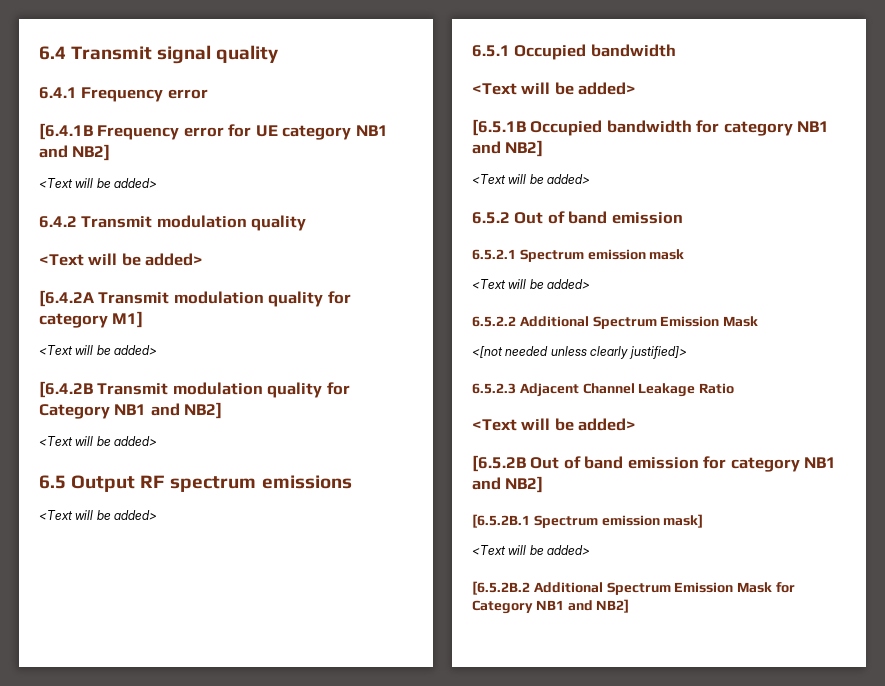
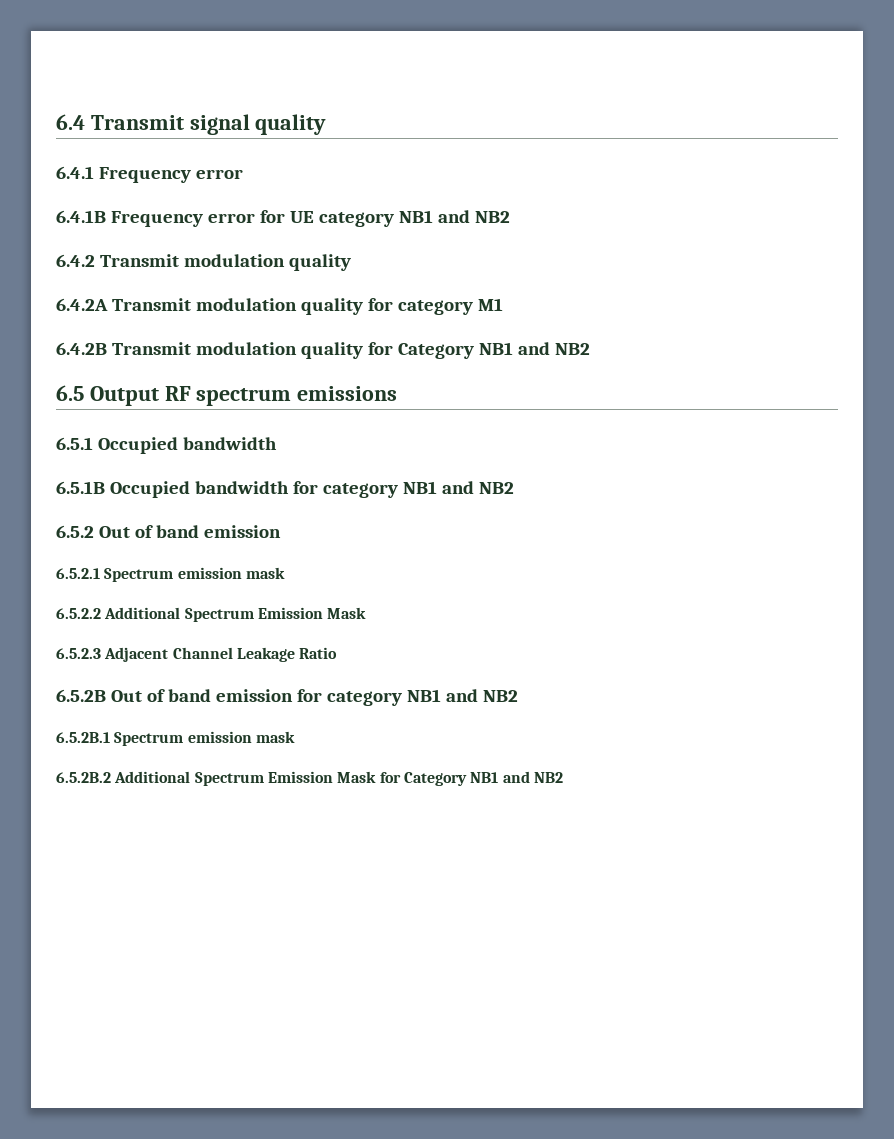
[39,123,93,140] [6.4.1B -> [56,210,106,223] 6.4.1B
[72,144,111,161] [39,178,158,188] NB2] // <Text will be added> -> [474,211,510,223] NB2
[39,253,204,266] [39,290,94,307] <Text will be added> // [6.4.2A -> [56,298,108,311] 6.4.2A
[112,311,144,328] [39,345,158,355] [39,381,93,398] M1] // <Text will be added> // [6.4.2B -> [477,298,503,311] [56,342,107,355] M1 // 6.4.2B
[184,402,223,419] [39,436,158,446] NB2] // <Text will be added> -> [554,343,590,355] NB2
[39,510,158,520] // <Text will be added> -> (398, 393) none
[472,82,637,95] [472,119,526,136] <Text will be added> // [6.5.1B -> [56,481,105,494] 6.5.1B
[505,140,544,157] [472,174,591,184] NB2] // <Text will be added> -> [478,482,514,494] NB2
[472,279,591,289] // <Text will be added> -> (285, 573) none
[472,346,687,359] // <[not needed unless clearly justified]> -> (367, 613) none
[472,418,637,431] [472,455,526,472] <Text will be added> // [6.5.2B -> [56,689,106,702] 6.5.2B
[505,476,544,493] [472,514,704,528] [472,545,591,555] [472,581,530,595] NB2] // [6.5.2B.1 Spectrum emission mask] // <Text will be added> // [6.5.2B.2 -> [482,690,518,702] [56,731,295,746] [56,772,111,783] NB2 // 6.5.2B.1 Spectrum emission mask // 6.5.2B.2
[596,599,630,613] NB2] -> [533,772,563,783] NB2

